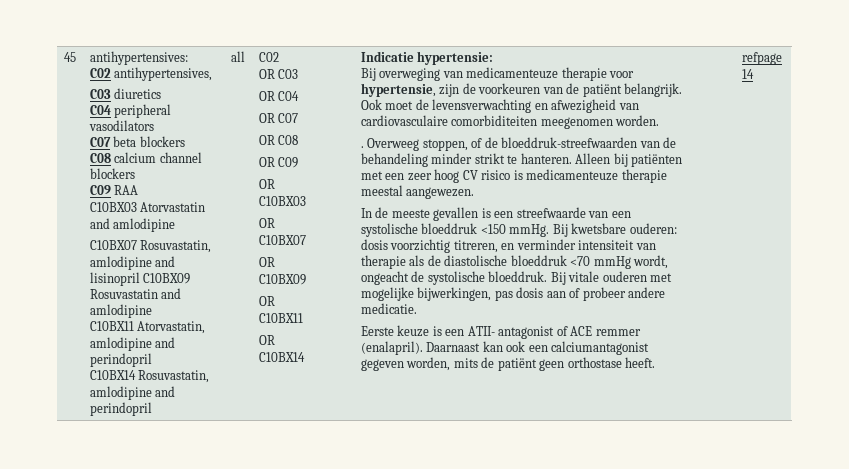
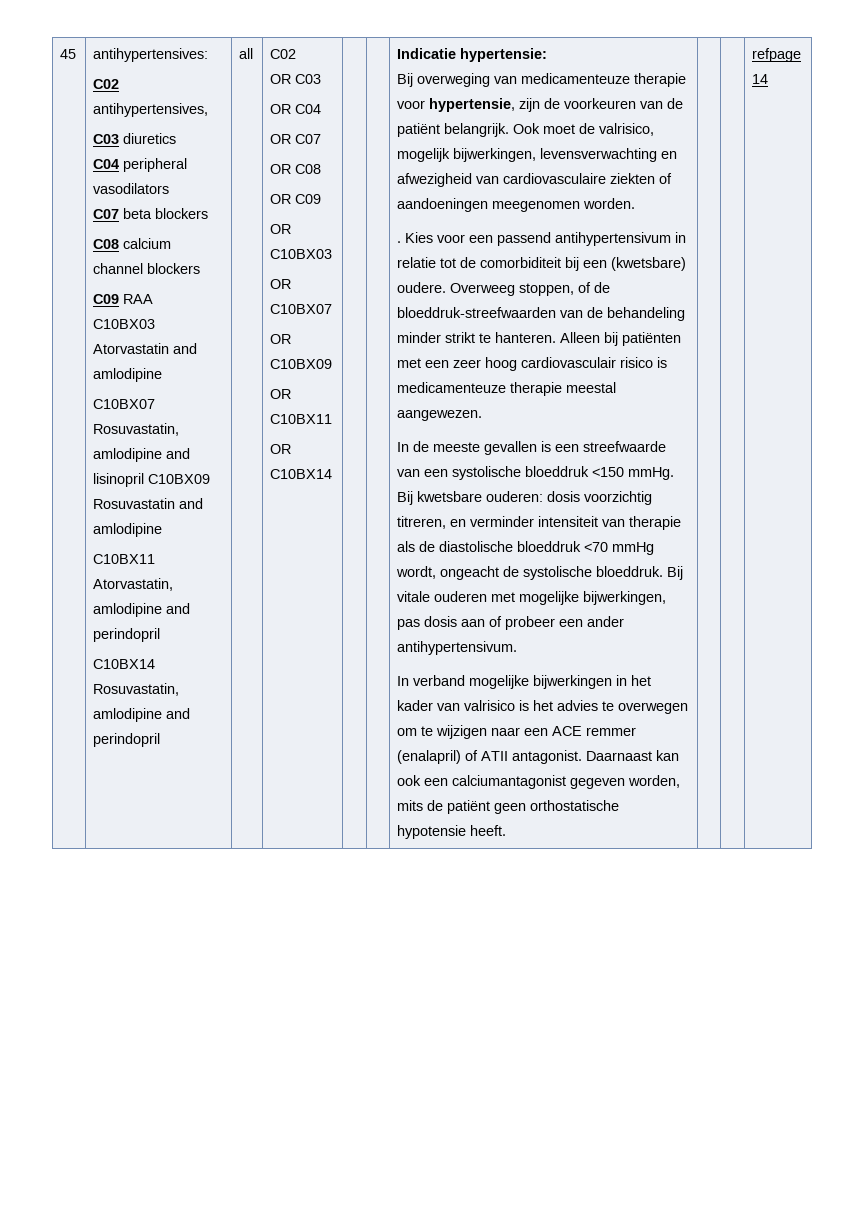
(429, 104) none -> [599,123,655,136] [397,148,537,162] valrisico, mogelijk bijwerkingen,
[451,115,538,126] comorbiditeiten -> [610,173,673,184] [397,198,489,212] ziekten of aandoeningen
(364, 147) none -> [405,232,687,246] [397,257,687,271] [397,282,447,293] Kies voor een passend antihypertensivum in relatie tot de comorbiditeit bij een (kwetsbare) oudere.
[462,170,478,180] CV -> [521,357,617,368] cardiovasculair
[628,287,666,298] [360,303,417,314] [360,325,641,339] [360,341,423,355] andere medicatie. // Eerste keuze is een ATII- antagonist of ACE remmer (enalapril). -> [559,616,625,627] [397,641,518,655] [397,675,652,689] [397,700,689,714] [397,725,637,739] [397,750,583,764] een ander antihypertensivum. // In verband mogelijke bijwerkingen in het kader van valrisico is het advies te overwegen om te wijzigen naar een ACE remmer (enalapril) of ATII antagonist.
[567,357,622,368] orthostase -> [530,800,620,811] [397,825,467,839] orthostatische hypotensie

